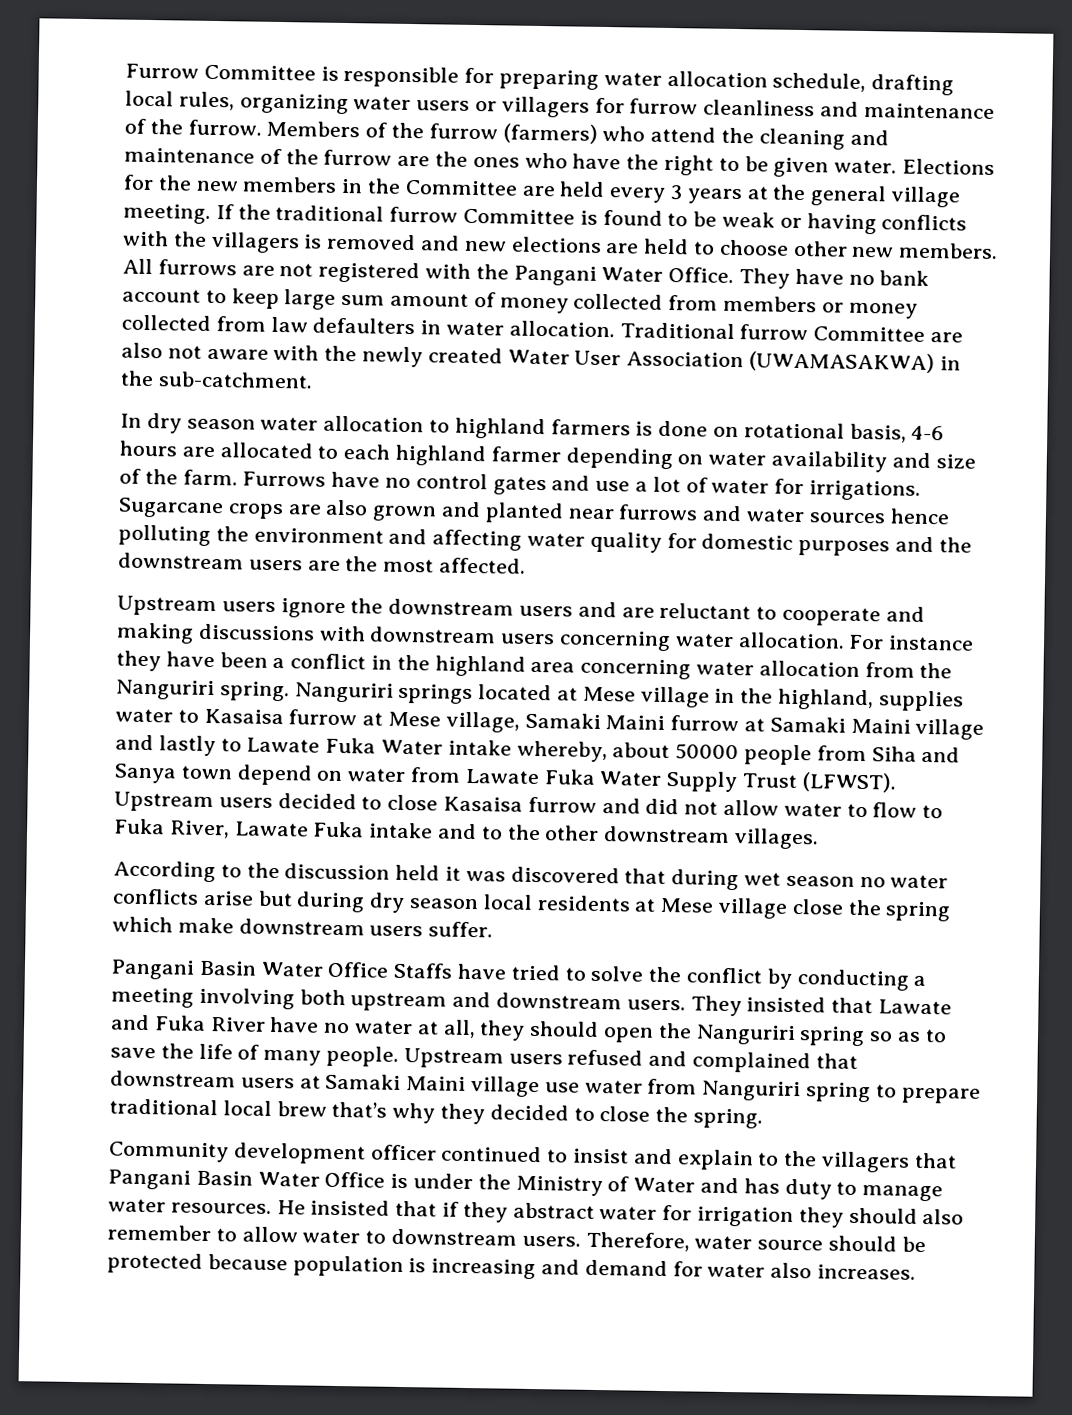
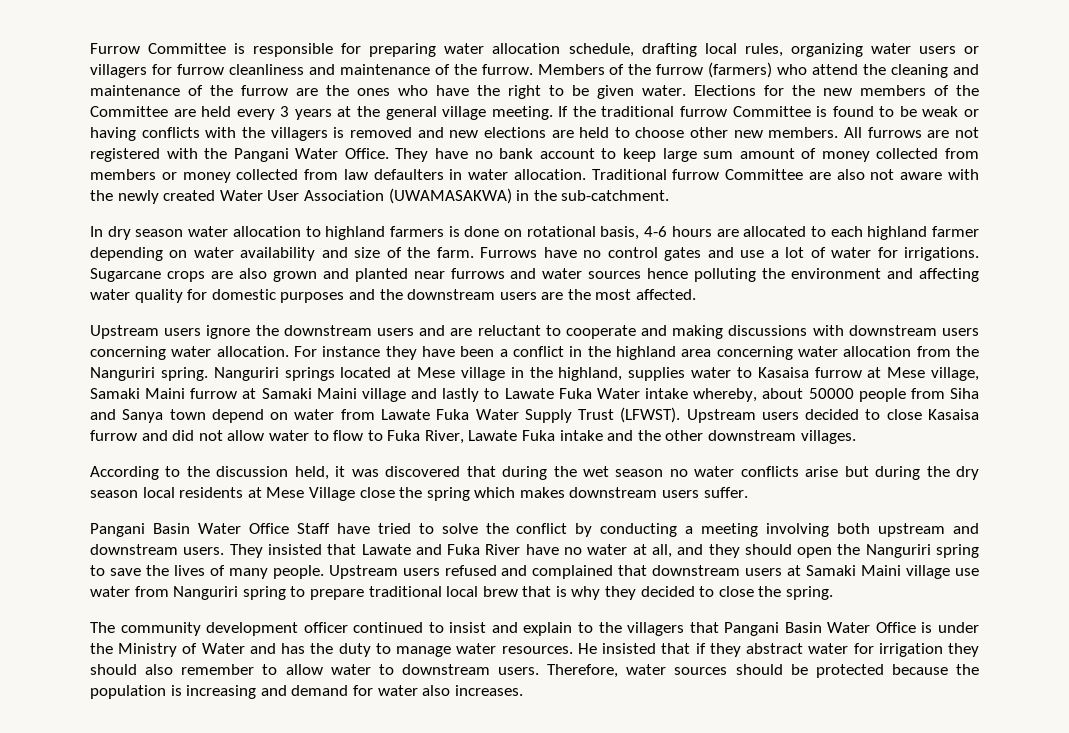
[341,178,364,194] in -> [934,85,949,96] of
[480,826,503,840] to -> (634, 435) none
[395,864,441,881] held -> [294,466,329,480] held,
(740, 880) none -> [553,466,577,477] the
(366, 902) none -> [926,466,950,477] the
[718,897,789,919] village -> [308,487,355,501] Village
[177,917,234,934] make -> [519,487,565,498] makes
[393,962,454,979] Staffs -> [296,523,330,534] Staff
(476, 1029) none -> [677,544,704,555] and
[869,1031,922,1042] so as -> (979, 551) none
[198,1043,233,1060] life -> [173,565,205,576] lives
[331,1101,388,1118] that’s -> [522,586,567,597] that is
[108,1141,229,1163] Community -> [90,622,201,636] The community
(780, 1186) none -> [310,643,334,654] the
[757,1239,824,1251] source -> [674,667,728,675] sources
(288, 1262) none -> [956,664,979,675] the

